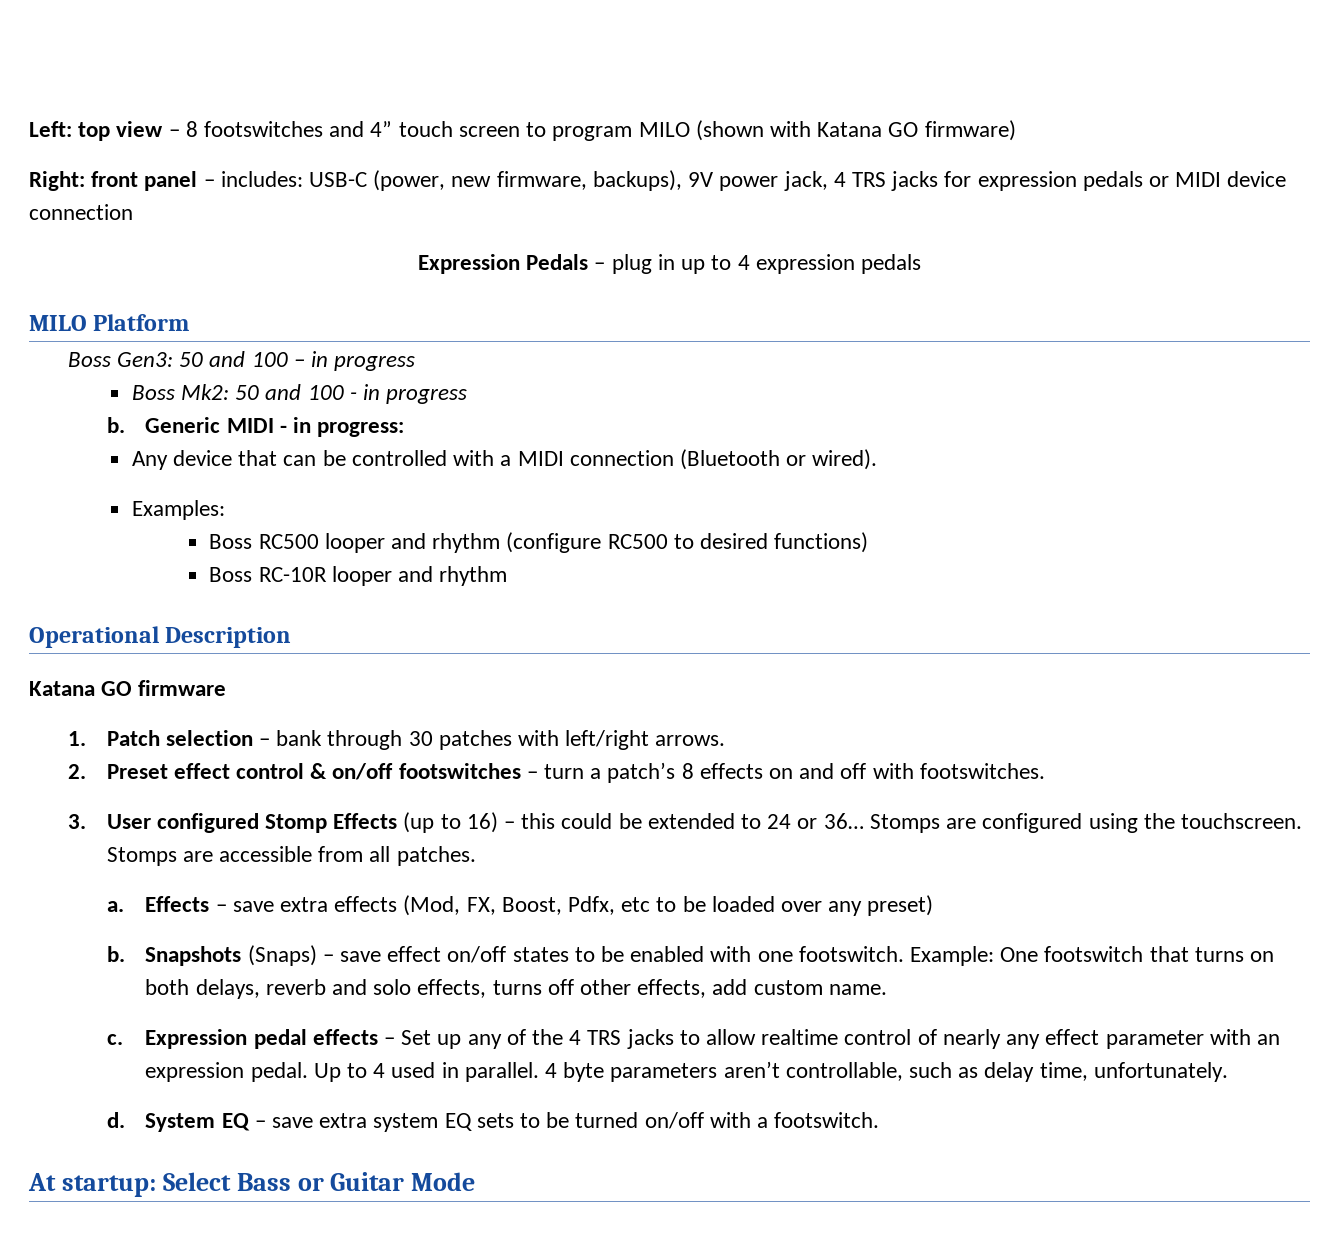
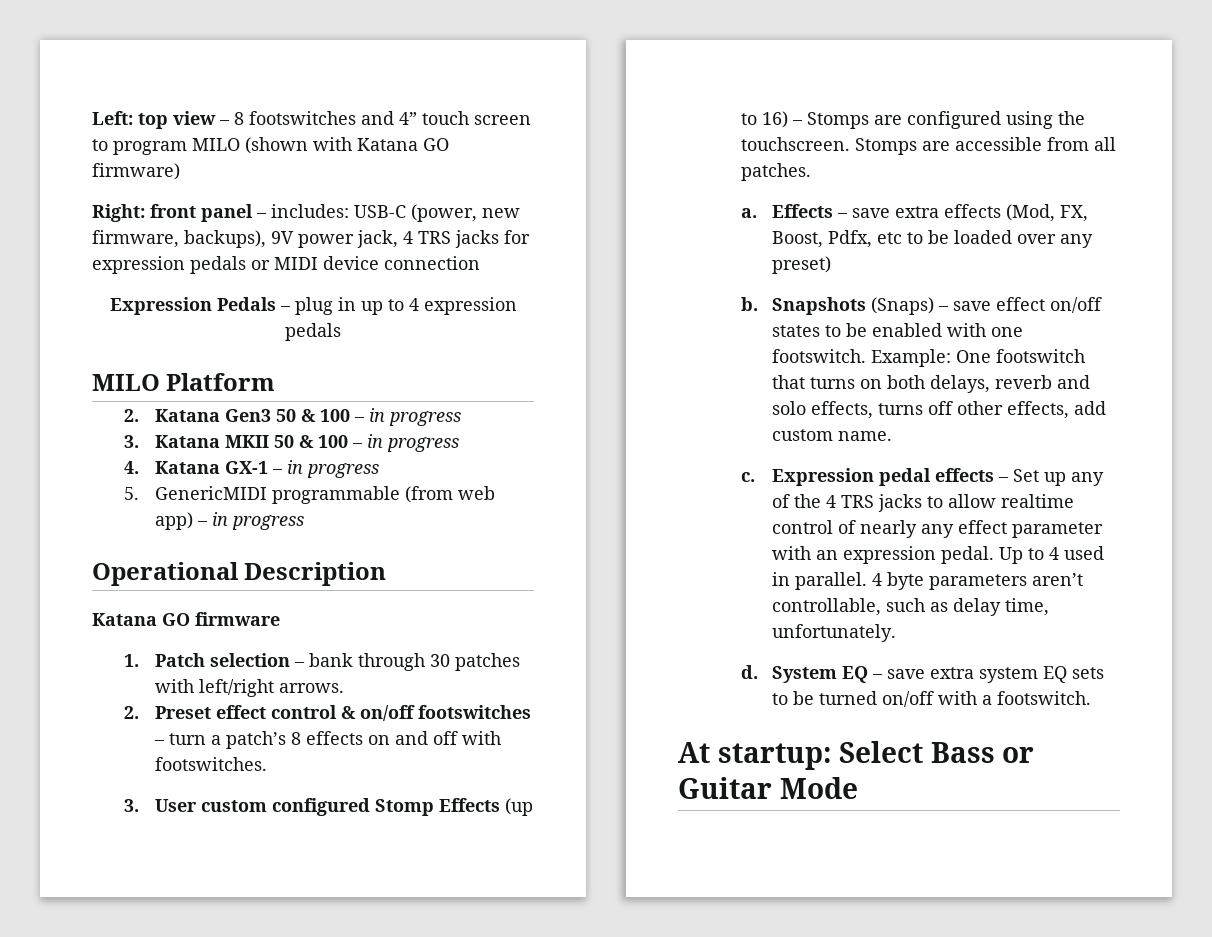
[67,351,416,371] [131,384,468,404] [106,417,405,437] [131,449,878,470] [131,500,225,520] [209,532,869,553] [209,566,508,586] Boss Gen3: 50 and 100 – in progress // Boss Mk2: 50 and 100 - in progress // b. Generic MIDI - in progress: // Any device that can be controlled with a MIDI connection (Bluetooth or wired). // Examples: // Boss RC500 looper and rhythm (configure RC500 to desired functions) // Boss RC-10R looper and rhythm -> [123,408,461,426] [123,434,459,452] [123,460,379,478] [123,486,495,504] [154,512,304,530] 2. Katana Gen3 50 & 100 – in progress // 3. Katana MKII 50 & 100 – in progress // 4. Katana GX-1 – in progress // 5. GenericMIDI programmable (from web app) – in progress
(151, 821) none -> [200,800,267,812] custom
[521,813,864,829] this could be extended to 24 or 36… -> (803, 122) none

